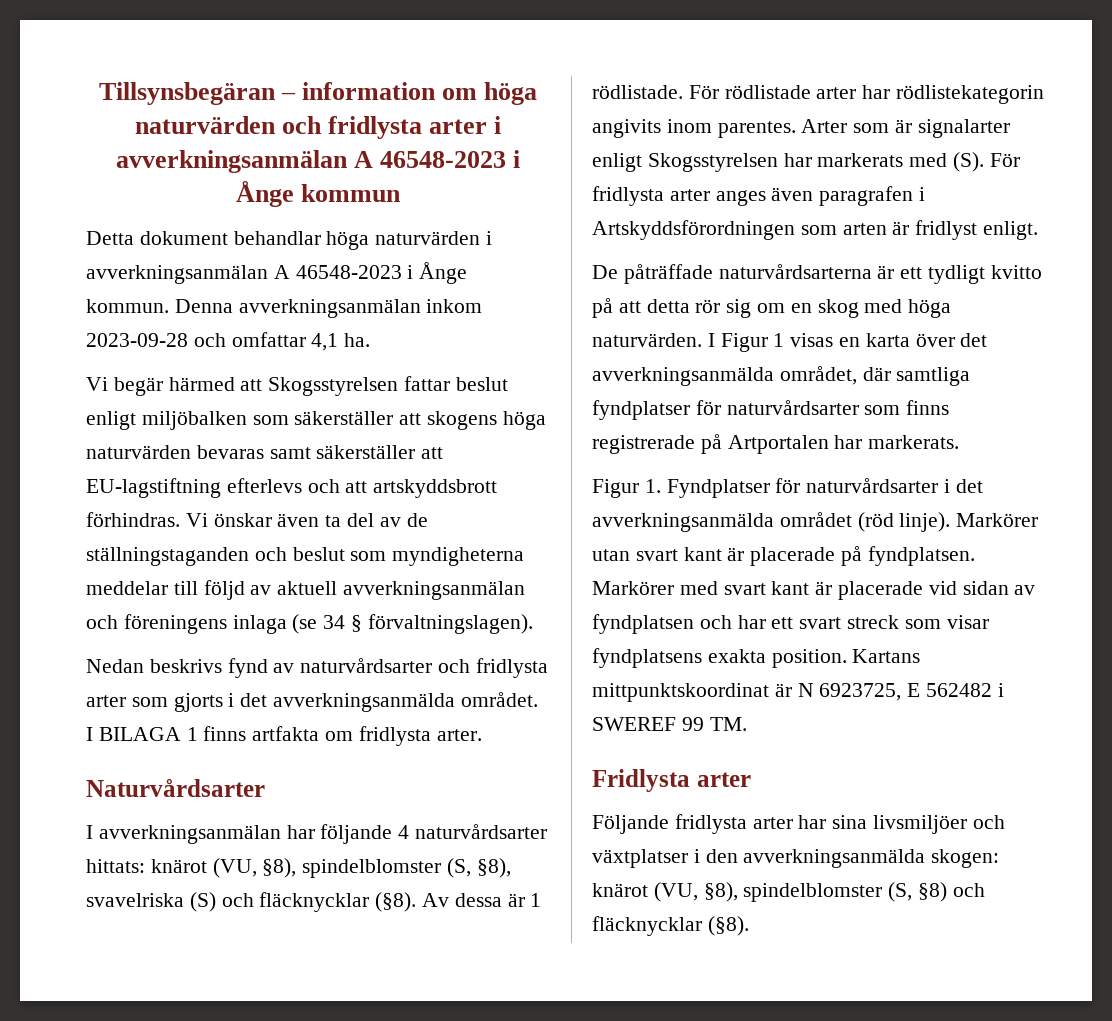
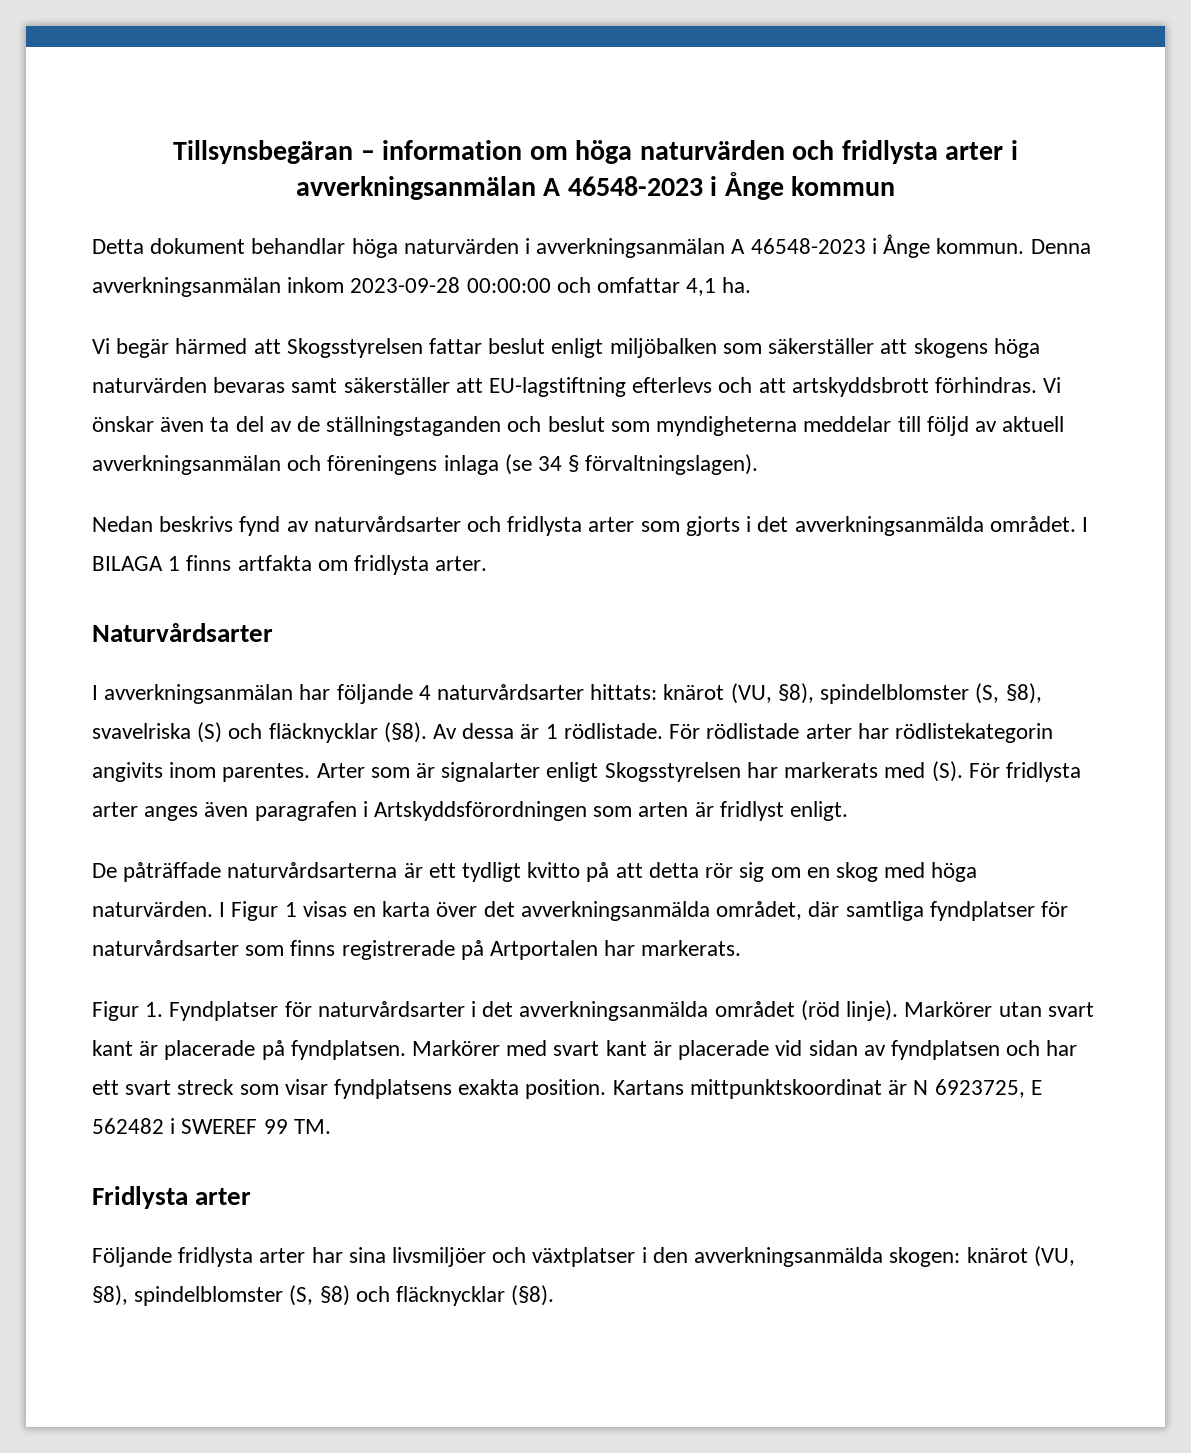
(188, 340) none -> [466,278,551,293] 00:00:00

